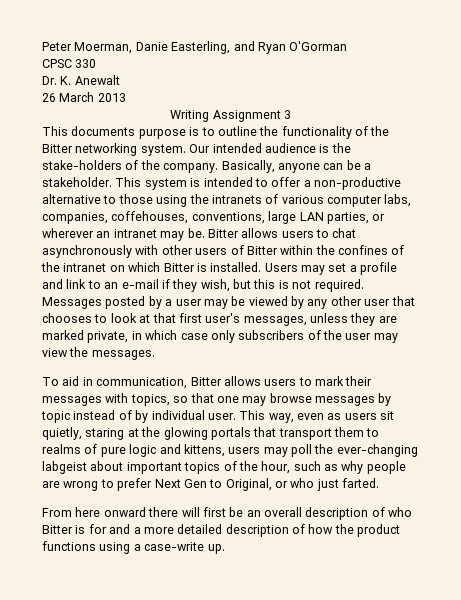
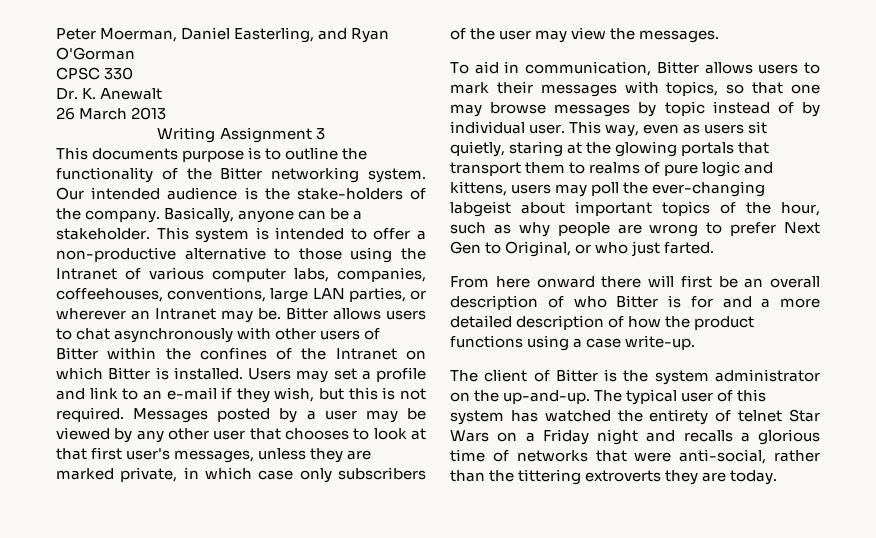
[135,42,168,51] Danie -> [181,27,231,40] Daniel
[211,195,262,204] intranets -> [56,268,117,280] Intranet
[111,211,189,224] coffehouses, -> [56,288,163,302] coffeehouses,
[113,229,157,238] intranet -> [155,308,216,320] Intranet
[63,263,107,272] intranet -> [335,348,397,360] Intranet
[144,542,225,554] case-write up. -> [586,335,696,350] [450,369,820,385] [450,389,767,405] [450,409,821,425] [450,429,820,445] [450,449,820,464] [450,469,778,485] case write-up. // The client of Bitter is the system administrator on the up-and-up. The typical user of this system has watched the entirety of telnet Star Wars on a Friday night and recalls a glorious time of networks that were anti-social, rather than the tittering extroverts they are today.

